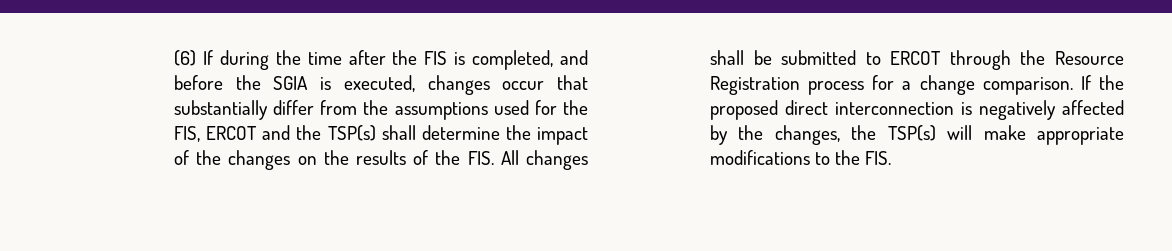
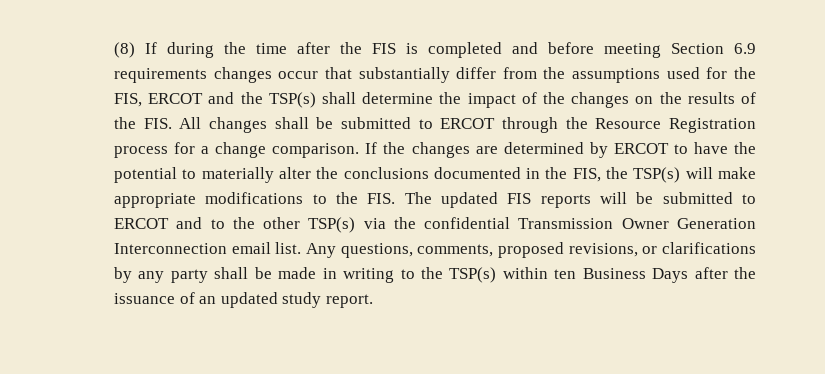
[174,50,197,66] (6) -> [114,42,136,58] (8)
[472,50,554,70] completed, -> [428,42,503,58] completed
[235,75,415,92] the SGIA is executed, -> [604,43,757,58] [114,68,208,83] meeting Section 6.9 requirements
[710,100,1124,120] [710,125,840,145] proposed direct interconnection is negatively affected by the changes, -> [411,142,756,158] [114,167,601,183] changes are determined by ERCOT to have the potential to materially alter the conclusions documented in the FIS,
(892, 158) none -> [404,192,756,208] [114,217,757,233] [114,242,756,258] [114,267,757,283] [114,292,373,308] The updated FIS reports will be submitted to ERCOT and to the other TSP(s) via the confidential Transmission Owner Generation Interconnection email list. Any questions, comments, proposed revisions, or clarifications by any party shall be made in writing to the TSP(s) within ten Business Days after the issuance of an updated study report.

